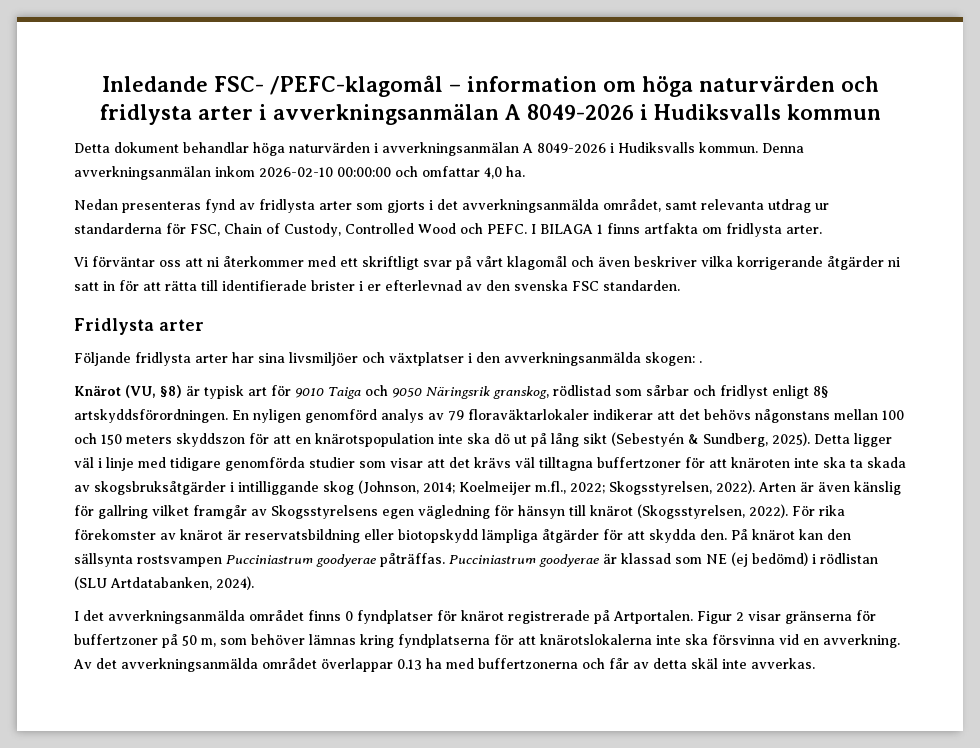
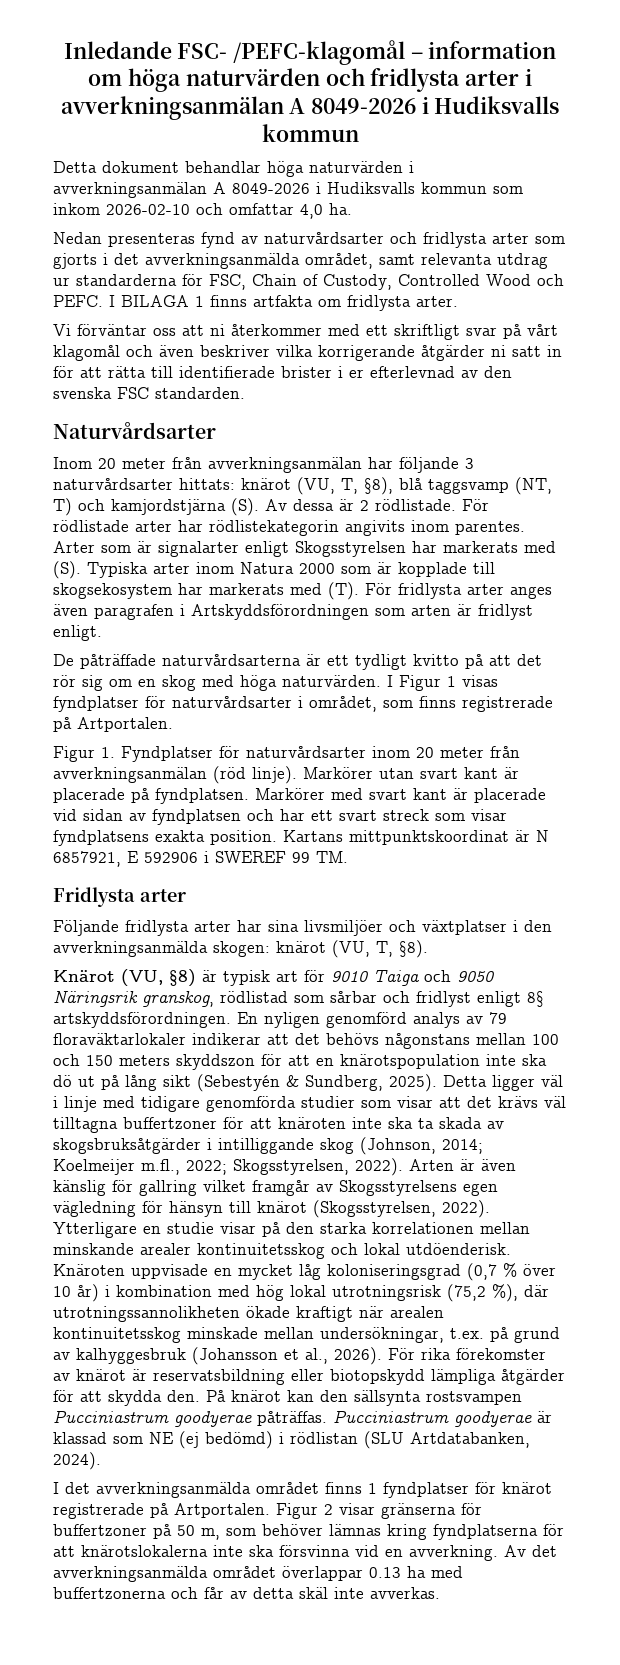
[699,142,804,153] [74,166,211,180] kommun. Denna avverkningsanmälan -> [421,182,523,194] kommun som
[337,167,391,177] 00:00:00 -> (190, 209) none
(255, 206) none -> [264,232,417,244] naturvårdsarter och
(680, 285) none -> [53,422,216,439] [53,457,474,473] [53,477,552,495] [53,498,489,516] [53,520,525,536] [53,541,556,557] [53,561,495,579] [53,582,552,600] [53,604,533,620] [53,625,102,641] [53,654,542,670] [53,675,498,691] [53,696,553,712] [53,717,173,732] [53,746,520,762] [53,766,519,784] [53,788,546,804] [53,809,507,825] [53,830,549,846] [53,851,348,867] // Naturvårdsarter // Inom 20 meter från avverkningsanmälan har följande 3 naturvårdsarter hittats: knärot (VU, T, §8), blå taggsvamp (NT, T) och kamjordstjärna (S). Av dessa är 2 rödlistade. För rödlistade arter har rödlistekategorin angivits inom parentes. Arter som är signalarter enligt Skogsstyrelsen har markerats med (S). Typiska arter inom Natura 2000 som är kopplade till skogsekosystem har markerats med (T). För fridlysta arter anges även paragrafen i Artskyddsförordningen som arten är fridlyst enligt. // De påträffade naturvårdsarterna är ett tydligt kvitto på att det rör sig om en skog med höga naturvärden. I Figur 1 visas fyndplatser för naturvårdsarter i området, som finns registrerade på Artportalen. // Figur 1. Fyndplatser för naturvårdsarter inom 20 meter från avverkningsanmälan (röd linje). Markörer utan svart kant är placerade på fyndplatsen. Markörer med svart kant är placerade vid sidan av fyndplatsen och har ett svart streck som visar fyndplatsens exakta position. Kartans mittpunktskoordinat är N 6857921, E 592906 i SWEREF 99 TM.
[699,361,702,363] . -> [276,940,428,958] knärot (VU, T, §8).
(788, 511) none -> [53,1222,530,1238] [53,1243,511,1259] [53,1263,556,1281] [53,1284,549,1302] [53,1306,444,1322] [53,1327,560,1343] [53,1347,382,1365] Ytterligare en studie visar på den starka korrelationen mellan minskande arealer kontinuitetsskog och lokal utdöenderisk. Knäroten uppvisade en mycket låg koloniseringsgrad (0,7 % över 10 år) i kombination med hög lokal utrotningsrisk (75,2 %), där utrotningssannolikheten ökade kraftigt när arealen kontinuitetsskog minskade mellan undersökningar, t.ex. på grund av kalhyggesbruk (Johansson et al., 2026).
[345,611,353,621] 0 -> [368,1483,377,1494] 1

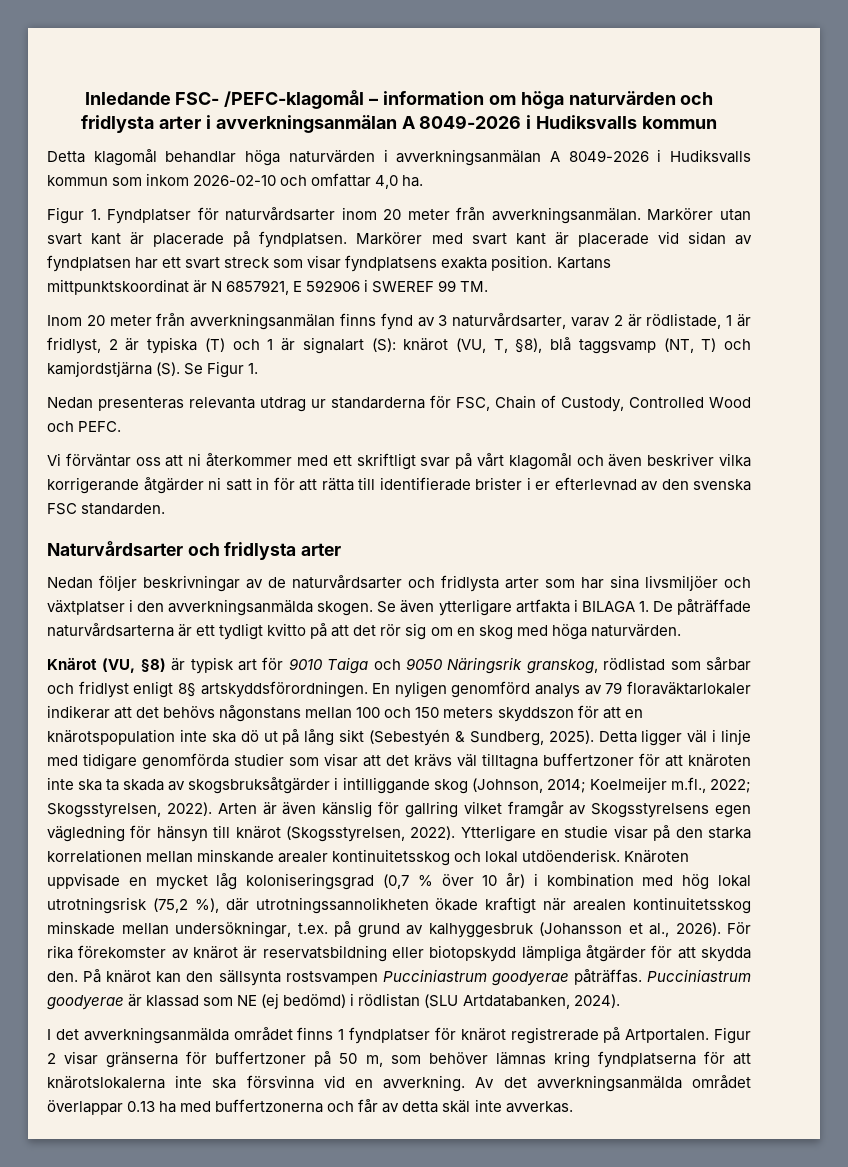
[102,161,179,173] dokument -> [93,149,157,166] klagomål
[53,232,565,248] [53,253,415,269] Nedan presenteras fynd av naturvårdsarter och fridlysta arter som gjorts i det avverkningsanmälda området, samt -> [47,207,751,224] [47,231,752,248] [47,255,611,272] [47,279,489,295] [47,313,751,330] [47,337,751,354] [47,361,259,378] [47,397,184,411] Figur 1. Fyndplatser för naturvårdsarter inom 20 meter från avverkningsanmälan. Markörer utan svart kant är placerade på fyndplatsen. Markörer med svart kant är placerade vid sidan av fyndplatsen har ett svart streck som visar fyndplatsens exakta position. Kartans mittpunktskoordinat är N 6857921, E 592906 i SWEREF 99 TM. // Inom 20 meter från avverkningsanmälan finns fynd av 3 naturvårdsarter, varav 2 är rödlistade, 1 är fridlyst, 2 är typiska (T) och 1 är signalart (S): knärot (VU, T, §8), blå taggsvamp (NT, T) och kamjordstjärna (S). Se Figur 1. // Nedan presenteras
[109,295,458,311] I BILAGA 1 finns artfakta om fridlysta arter. -> (122, 426) none
[53,457,474,473] [53,477,552,495] [53,498,489,516] [53,520,525,536] [53,541,556,557] [53,561,495,579] [53,582,552,600] [53,604,533,620] [53,625,102,641] // Inom 20 meter från avverkningsanmälan har följande 3 naturvårdsarter hittats: knärot (VU, T, §8), blå taggsvamp (NT, T) och kamjordstjärna (S). Av dessa är 2 rödlistade. För rödlistade arter har rödlistekategorin angivits inom parentes. Arter som är signalarter enligt Skogsstyrelsen har markerats med (S). Typiska arter inom Natura 2000 som är kopplade till skogsekosystem har markerats med (T). För fridlysta arter anges även paragrafen i Artskyddsförordningen som arten är fridlyst enligt. // -> [187,542,342,560] [47,575,751,592] [47,599,649,616] och fridlysta arter // Nedan följer beskrivningar av de naturvårdsarter och fridlysta arter som har sina livsmiljöer och växtplatser i den avverkningsanmälda skogen. Se även ytterligare artfakta i BILAGA 1.
[387,675,498,691] [53,696,553,712] [53,717,173,732] [53,746,520,762] [53,766,519,784] [53,788,546,804] [53,809,507,825] [53,830,549,846] [53,851,348,867] [53,887,186,907] [53,920,552,936] [53,940,428,958] I Figur 1 visas fyndplatser för naturvårdsarter i området, som finns registrerade på Artportalen. // Figur 1. Fyndplatser för naturvårdsarter inom 20 meter från avverkningsanmälan (röd linje). Markörer utan svart kant är placerade på fyndplatsen. Markörer med svart kant är placerade vid sidan av fyndplatsen och har ett svart streck som visar fyndplatsens exakta position. Kartans mittpunktskoordinat är N 6857921, E 592906 i SWEREF 99 TM. // Fridlysta arter // Följande fridlysta arter har sina livsmiljöer och växtplatser i den avverkningsanmälda skogen: knärot (VU, T, §8). -> (681, 630) none

